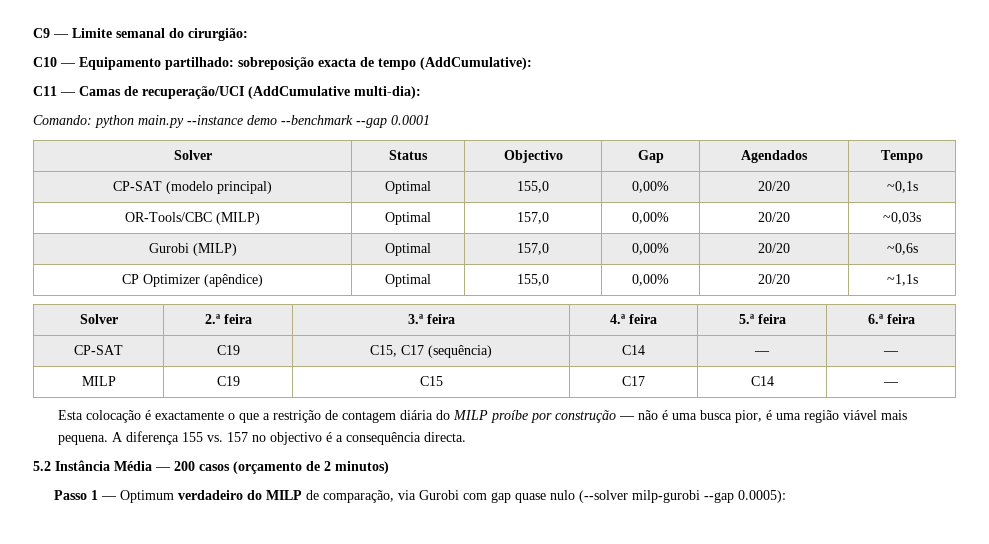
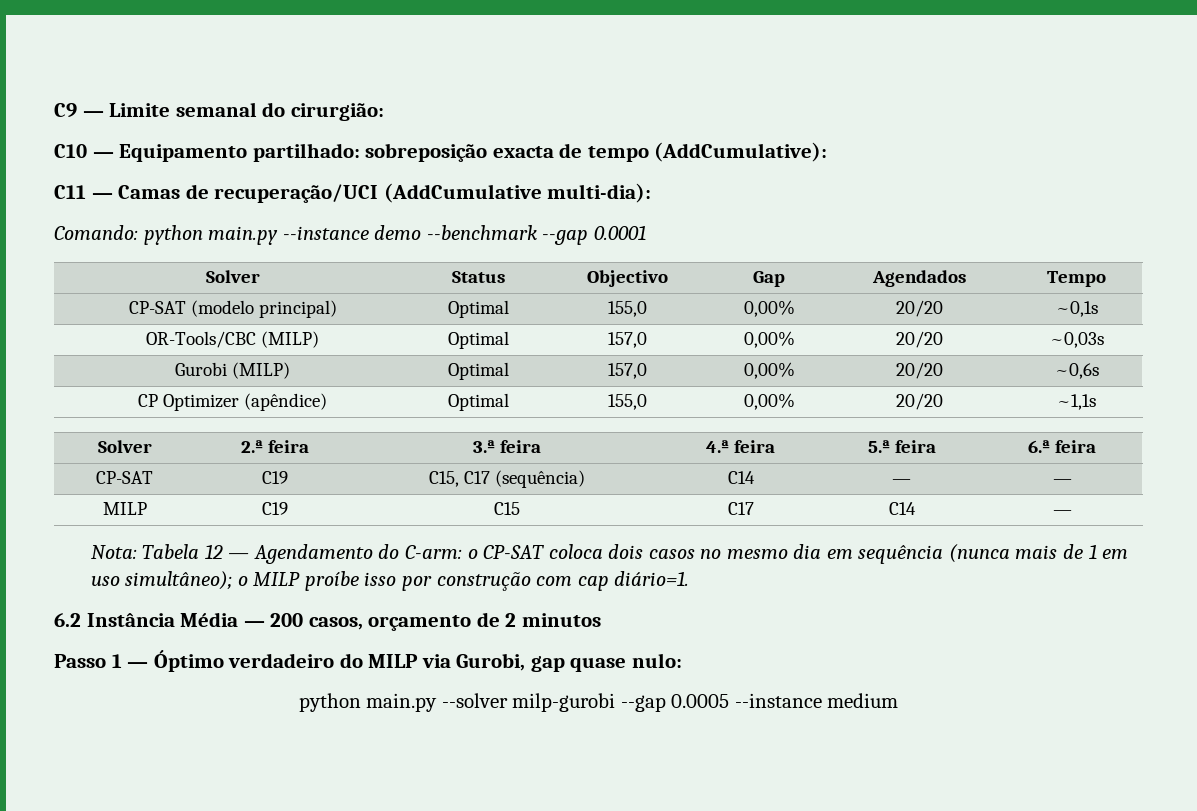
[58,410,451,423] Esta colocação é exactamente o que a restrição de contagem diária do -> [90,544,1129,564] [90,571,248,590] Nota: Tabela 12 — Agendamento do C-arm: o CP-SAT coloca dois casos no mesmo dia em sequência (nunca mais de 1 em uso simultâneo); o
(529, 416) none -> [364,572,397,586] isso
[619,410,908,423] [58,431,467,445] [33,461,51,471] — não é uma busca pior, é uma região viável mais pequena. A diferença 155 vs. 157 no objectivo é a consequência directa. // 5.2 -> [536,571,690,591] [54,613,81,627] com cap diário=1. // 6.2
[199,461,302,474] casos (orçamento -> [308,615,472,631] casos, orçamento
[335,461,389,474] minutos) -> [521,613,601,627] minutos
[120,490,175,503] Optimum -> [153,650,224,672] Óptimo
[306,490,787,503] de comparação, via Gurobi com gap quase nulo (--solver milp-gurobi --gap 0.0005): -> [421,653,682,672] [298,693,899,712] via Gurobi, gap quase nulo: // python main.py --solver milp-gurobi --gap 0.0005 --instance medium

